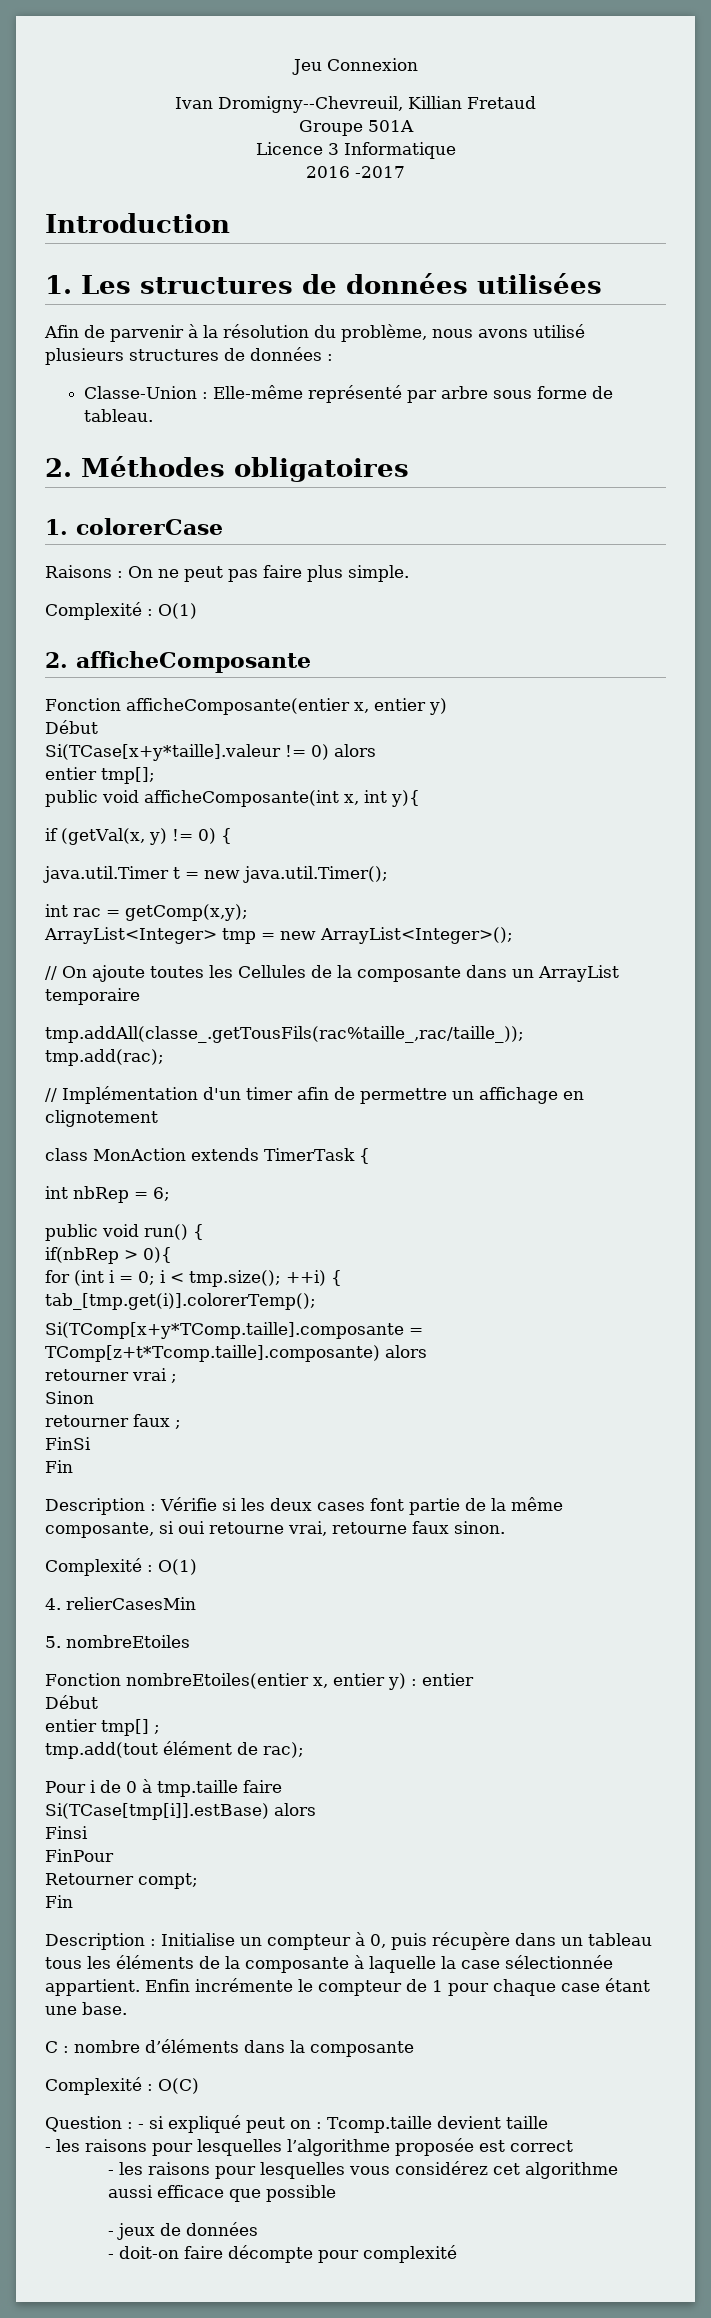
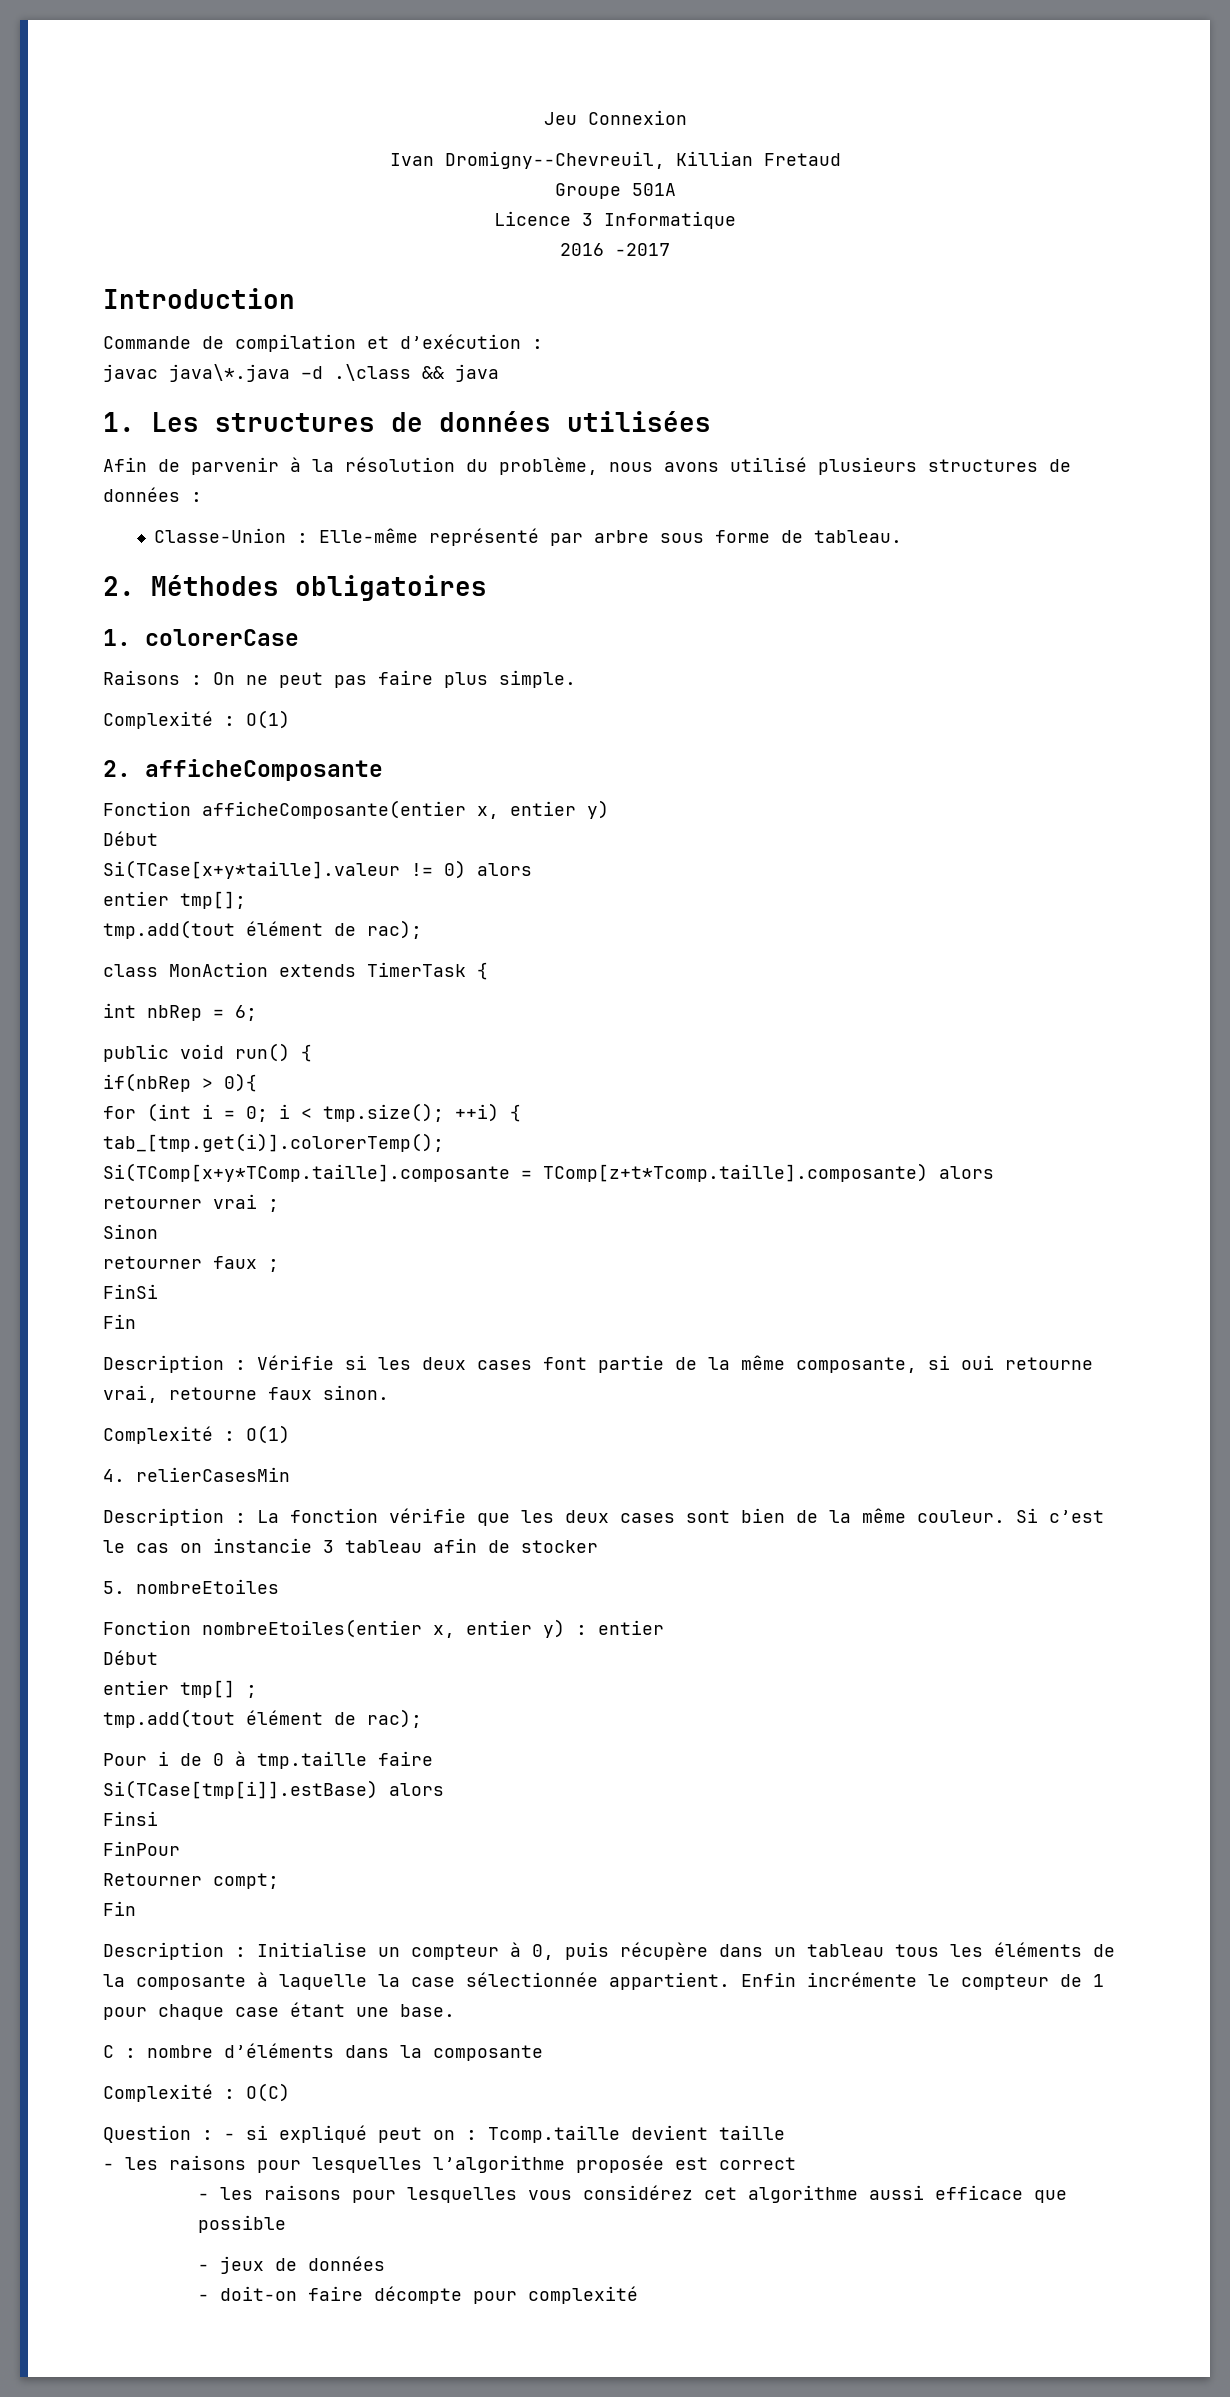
(230, 223) none -> [103,334,543,352] [103,364,499,382] // Commande de compilation et d’exécution : // javac java\*.java –d .\class && java
[45,790,420,807] [45,828,232,845] [43,866,388,883] [45,904,248,921] [44,927,513,944] [45,965,619,982] [45,988,140,1005] [45,1026,524,1043] [45,1049,164,1066] [45,1086,584,1104] [45,1110,158,1127] public void afficheComposante(int x, int y){ // if (getVal(x, y) != 0) { // java.util.Timer t = new java.util.Timer(); // int rac = getComp(x,y); // ArrayList<Integer> tmp = new ArrayList<Integer>(); // // On ajoute toutes les Cellules de la composante dans un ArrayList temporaire // tmp.addAll(classe_.getTousFils(rac%taille_,rac/taille_)); // tmp.add(rac); // // Implémentation d'un timer afin de permettre un affichage en clignotement -> [103,920,422,939] tmp.add(tout élément de rac);
(196, 1603) none -> [103,1508,1104,1526] [103,1538,598,1553] // Description : La fonction vérifie que les deux cases sont bien de la même couleur. Si c’est le cas on instancie 3 tableau afin de stocker

